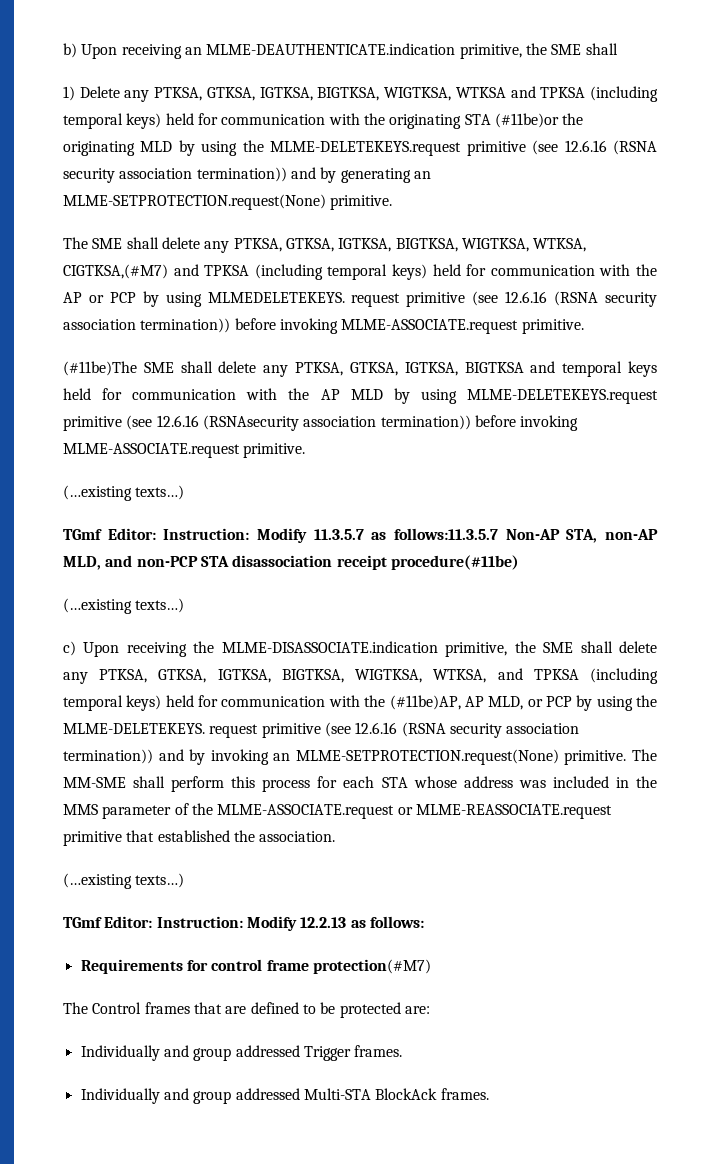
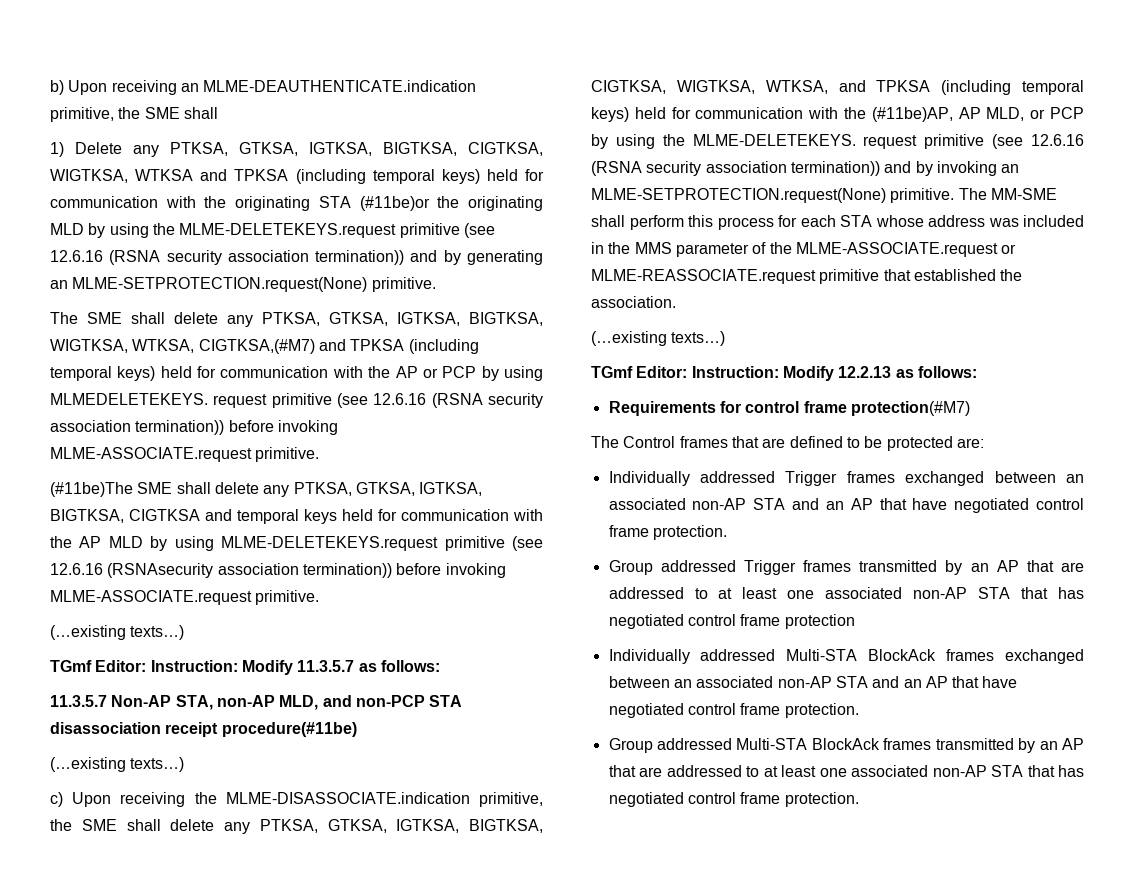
(380, 94) none -> [468,142,543,156] CIGTKSA,
[464,362,524,373] BIGTKSA -> [50,509,200,523] BIGTKSA, CIGTKSA
[394,528,498,540] follows:11.3.5.7 -> [380,660,440,672] [50,695,107,707] follows: // 11.3.5.7
(344, 676) none -> [591,80,666,94] CIGTKSA,
[163,1045,403,1061] [80,1088,489,1104] and group addressed Trigger frames. // Individually and group addressed Multi-STA BlockAck frames. -> [700,471,1084,486] [608,498,1084,513] [608,525,727,540] [608,560,1084,575] [608,587,1084,599] [608,614,855,629] [608,649,1084,664] [608,676,1018,688] [608,703,859,718] [608,738,1084,753] [608,765,1084,777] [608,792,859,807] addressed Trigger frames exchanged between an associated non-AP STA and an AP that have negotiated control frame protection. // Group addressed Trigger frames transmitted by an AP that are addressed to at least one associated non-AP STA that has negotiated control frame protection // Individually addressed Multi-STA BlockAck frames exchanged between an associated non-AP STA and an AP that have negotiated control frame protection. // Group addressed Multi-STA BlockAck frames transmitted by an AP that are addressed to at least one associated non-AP STA that has negotiated control frame protection.

